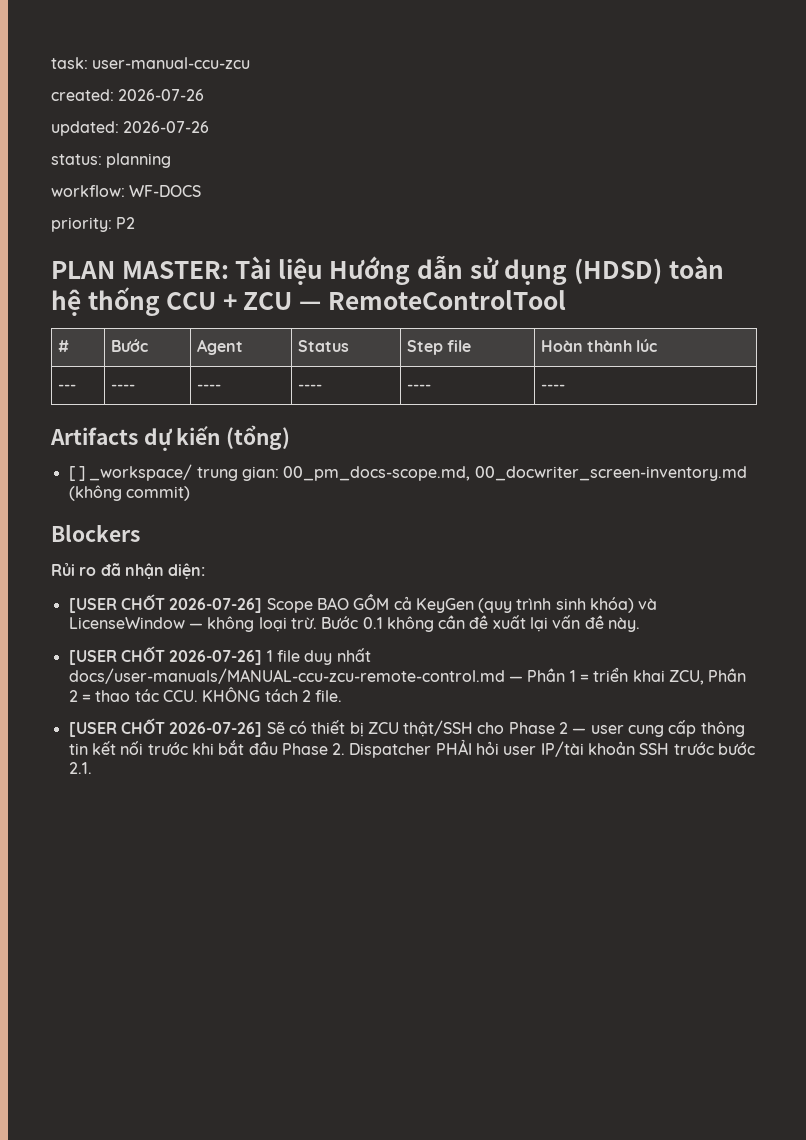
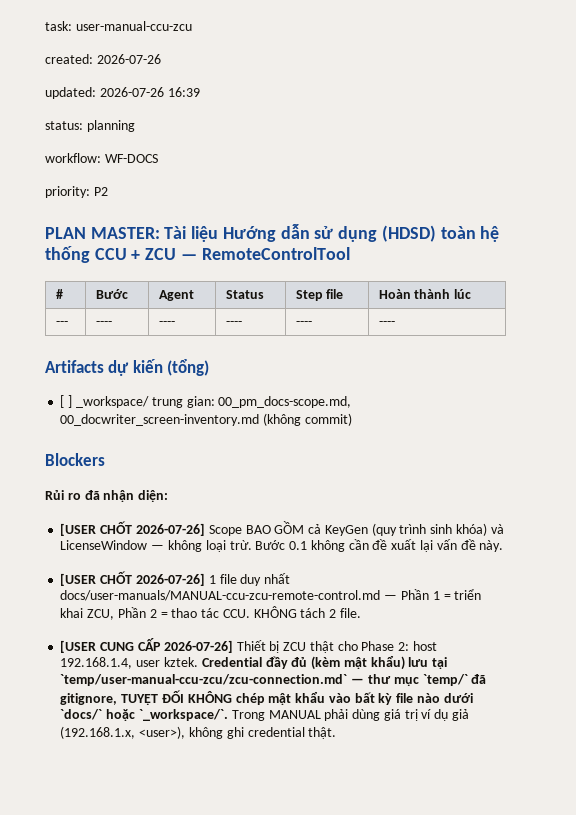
(210, 127) none -> [167,87,200,97] 16:39
[120,718,346,737] CHỐT 2026-07-26] Sẽ có thiết -> [100,638,266,653] CUNG CẤP 2026-07-26] Thiết
[403,720,474,737] thật/SSH -> [309,641,334,653] thật
[559,720,745,737] [68,739,756,758] [68,762,92,774] 2 — user cung cấp thông tin kết nối trước khi bắt đầu Phase 2. Dispatcher PHẢI hỏi user IP/tài khoản SSH trước bước 2.1. -> [398,641,437,651] [60,655,448,670] [60,674,487,686] [60,690,473,705] [60,709,469,721] [60,726,337,739] 2: host 192.168.1.4, user kztek. Credential đầy đủ (kèm mật khẩu) lưu tại `temp/user-manual-ccu-zcu/zcu-connection.md` — thư mục `temp/` đã gitignore, TUYỆT ĐỐI KHÔNG chép mật khẩu vào bất kỳ file nào dưới `docs/` hoặc `_workspace/`. Trong MANUAL phải dùng giá trị ví dụ giả (192.168.1.x, <user>), không ghi credential thật.

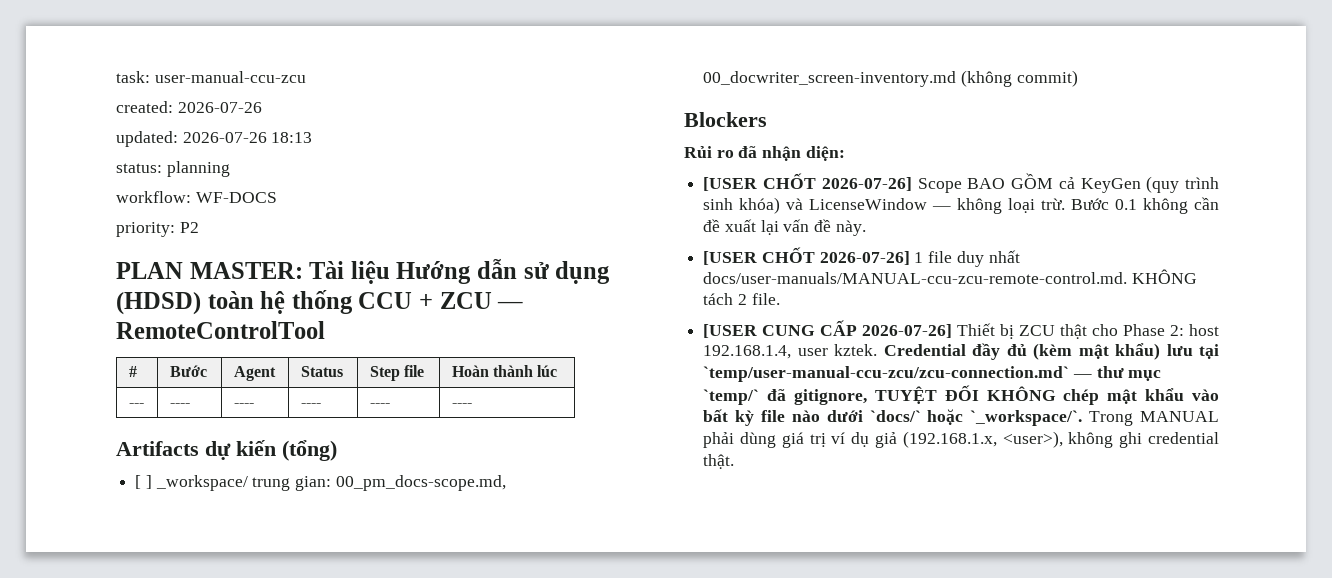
[167,87,200,97] 16:39 -> [271,132,313,143] 18:13
[60,589,482,601] [60,607,250,620] docs/user-manuals/MANUAL-ccu-zcu-remote-control.md — Phần 1 = triển khai ZCU, Phần 2 = thao tác CCU. -> [703,272,1128,284] docs/user-manuals/MANUAL-ccu-zcu-remote-control.md.

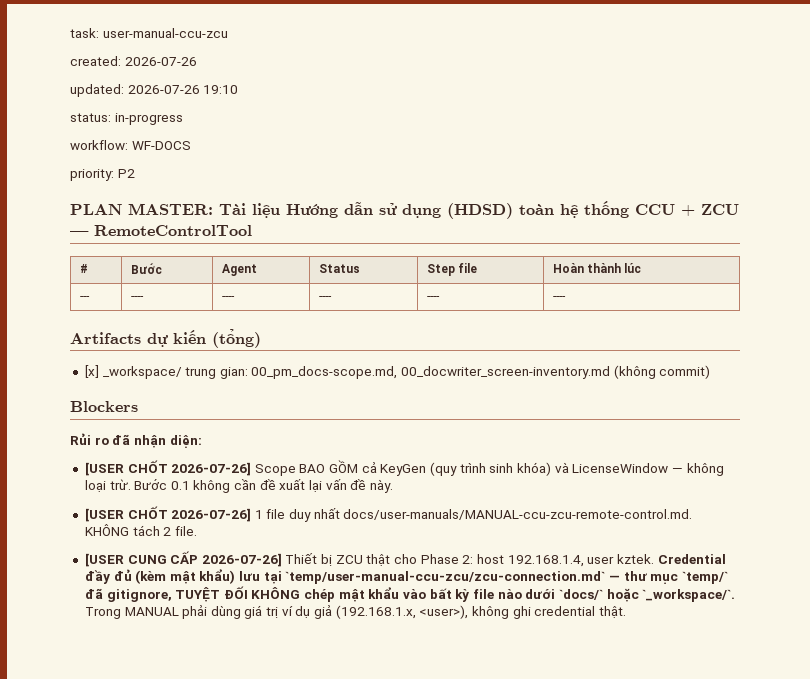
[271,132,313,143] 18:13 -> [203,85,239,94] 19:10
[166,161,230,177] planning -> [114,113,183,125] in-progress
[135,475,152,489] [ ] -> [84,365,99,378] [x]

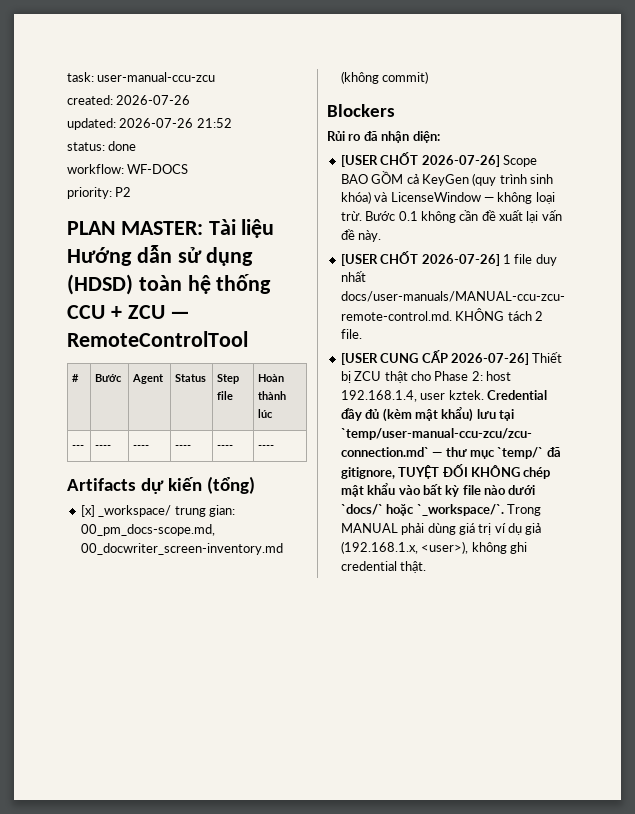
[203,85,239,94] 19:10 -> [196,118,232,128] 21:52
[114,113,183,125] in-progress -> [108,141,137,151] done

